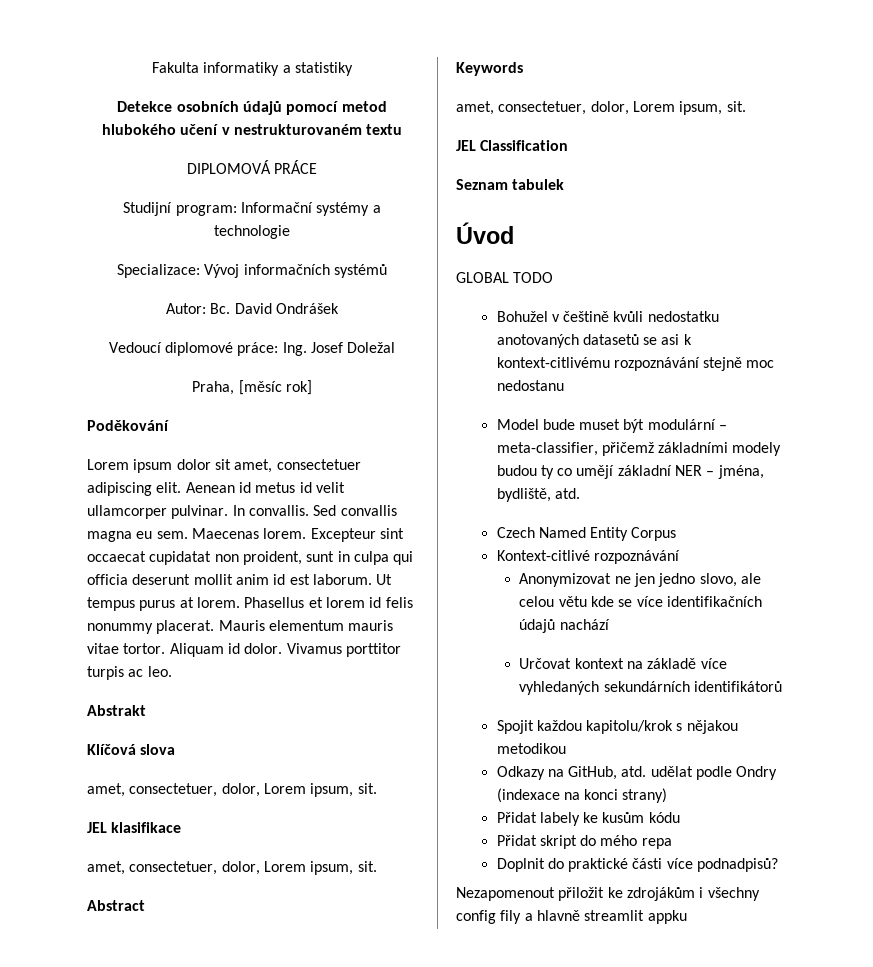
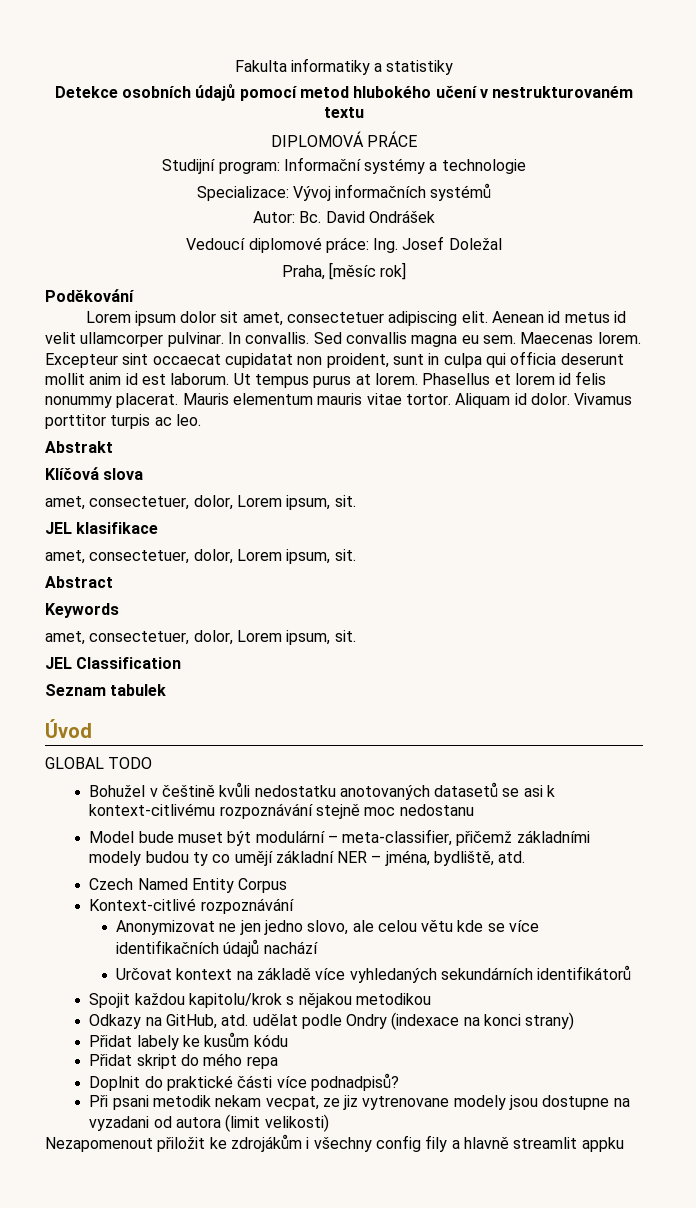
(779, 865) none -> [89,1095,630,1110] [89,1114,329,1132] // Při psani metodik nekam vecpat, ze jiz vytrenovane modely jsou dostupne na vyzadani od autora (limit velikosti)

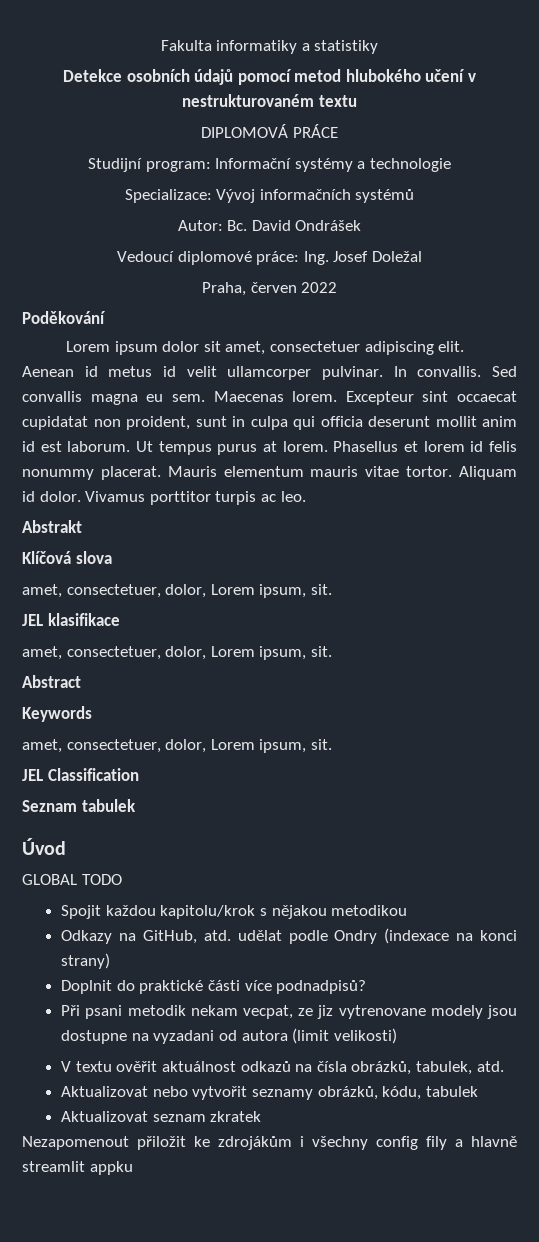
[329,262,407,280] [měsíc rok] -> [250,282,338,293] červen 2022
[89,782,556,800] [89,803,474,819] [89,829,590,846] [89,850,526,866] [89,878,288,893] [89,898,294,914] [115,920,540,935] [115,939,318,957] [115,965,632,983] // Bohužel v češtině kvůli nedostatku anotovaných datasetů se asi k kontext-citlivému rozpoznávání stejně moc nedostanu // Model bude muset být modulární – meta-classifier, přičemž základními modely budou ty co umějí základní NER – jména, bydliště, atd. // Czech Named Entity Corpus // Kontext-citlivé rozpoznávání // Anonymizovat ne jen jedno slovo, ale celou větu kde se více identifikačních údajů nachází // Určovat kontext na základě více vyhledaných sekundárních identifikátorů -> (122, 879) none
[89,1032,288,1050] [89,1053,278,1069] // Přidat labely ke kusům kódu // Přidat skript do mého repa -> (111, 961) none
(329, 1123) none -> [61,1061,504,1075] [61,1086,478,1100] [61,1111,262,1122] // V textu ověřit aktuálnost odkazů na čísla obrázků, tabulek, atd. // Aktualizovat nebo vytvořit seznamy obrázků, kódu, tabulek // Aktualizovat seznam zkratek

